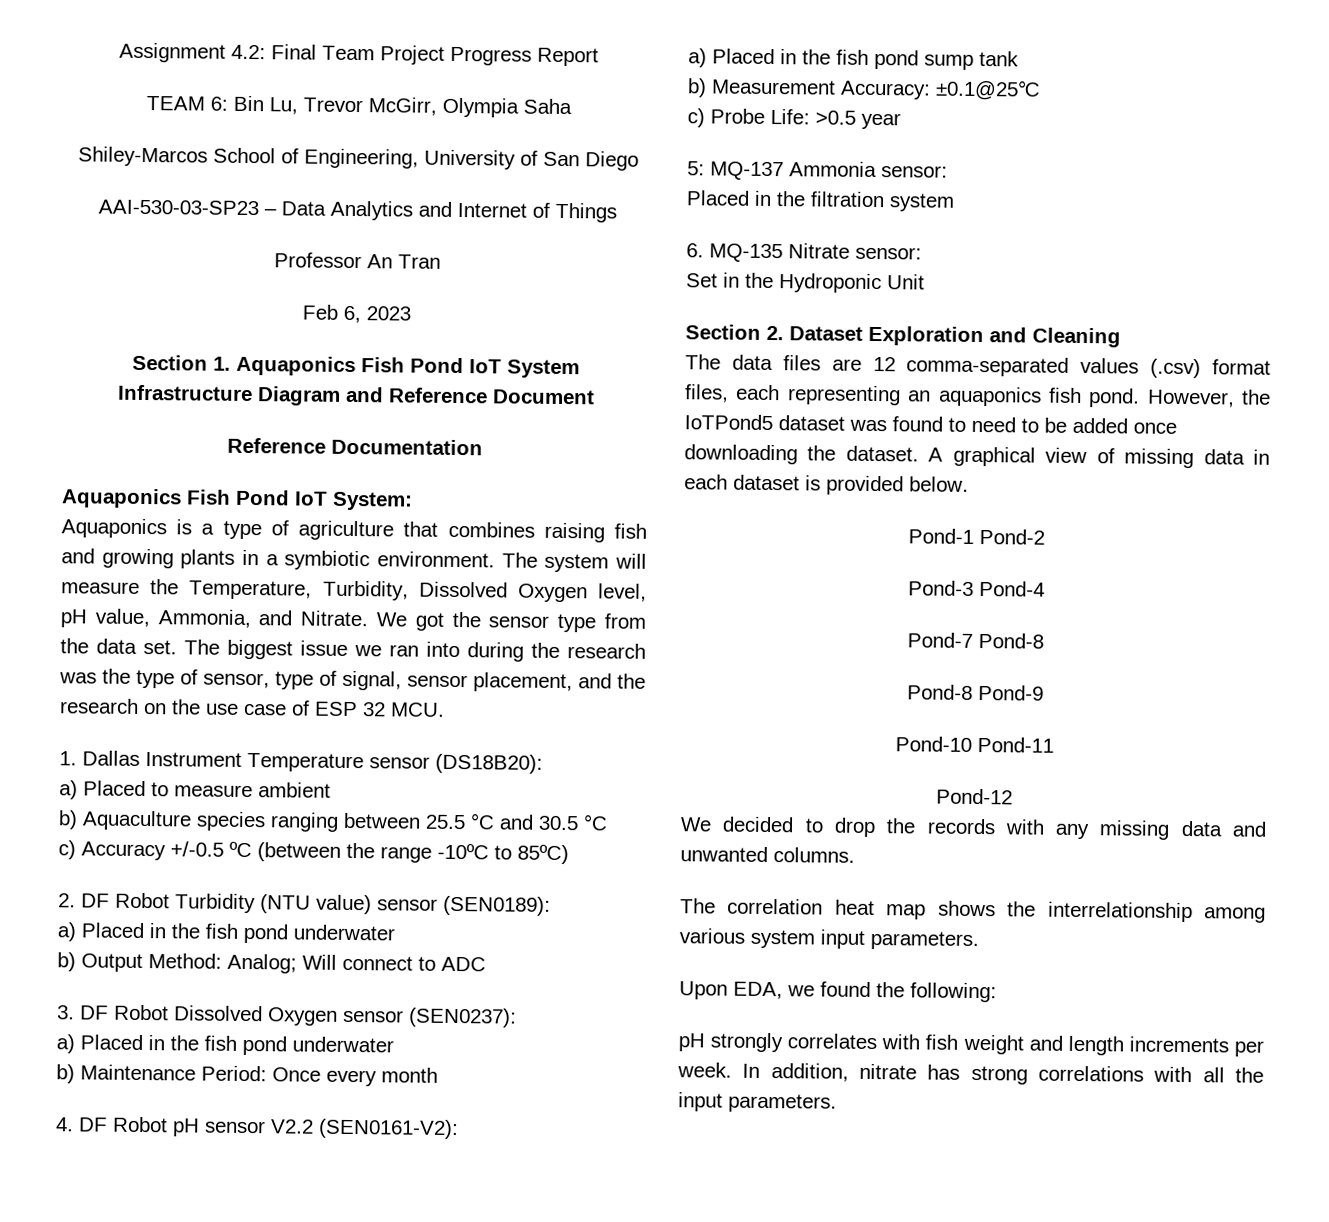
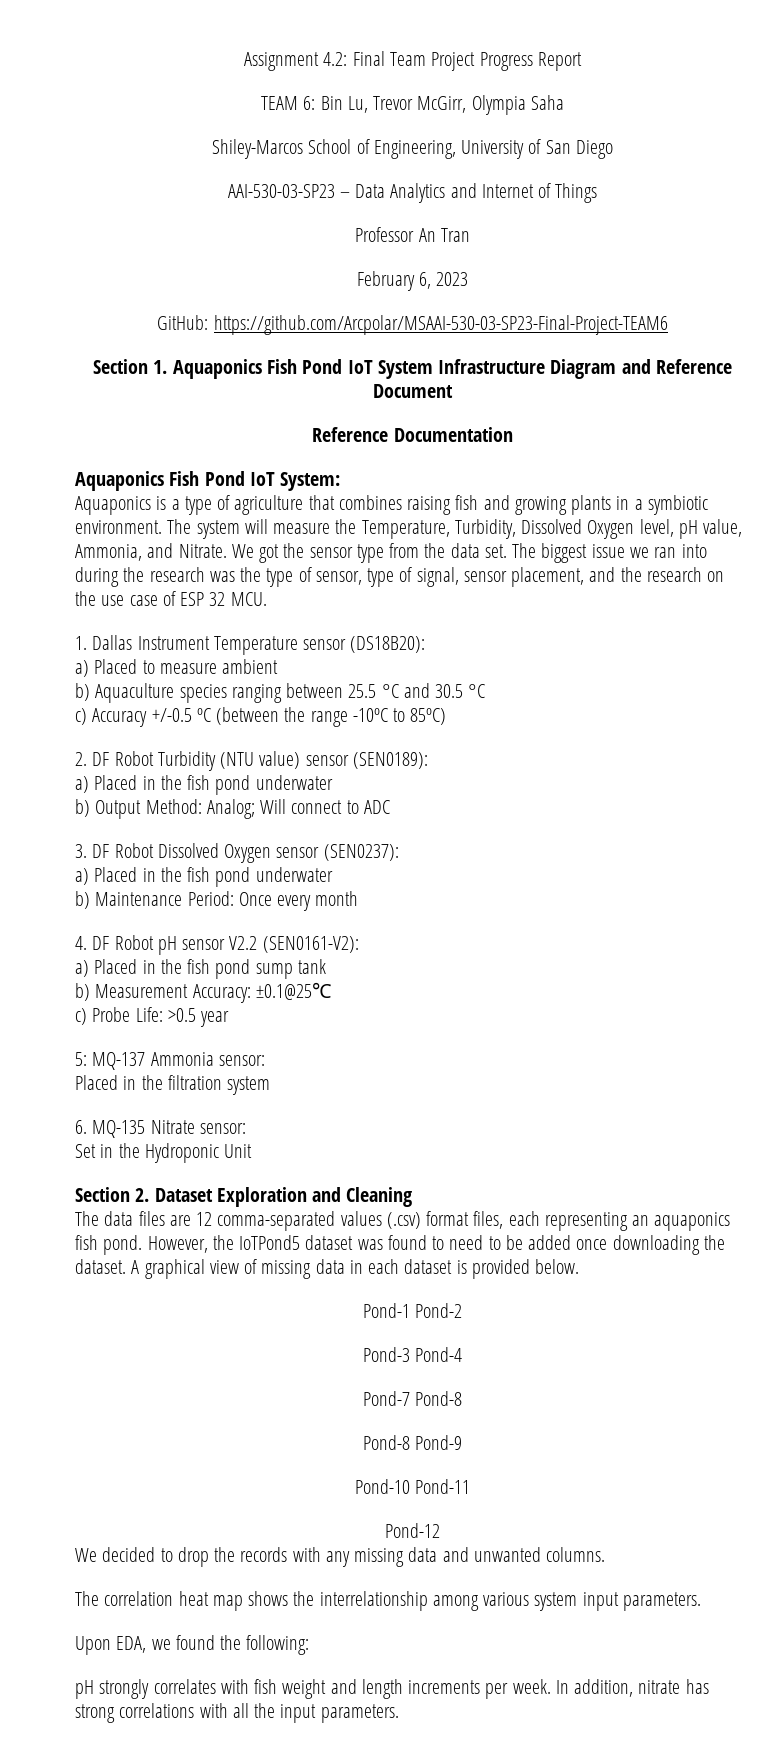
[301,304,338,320] Feb -> [356,271,415,291] February
(411, 313) none -> [157,315,668,335] // GitHub: https://github.com/Arcpolar/MSAAI-530-03-SP23-Final-Project-TEAM6

